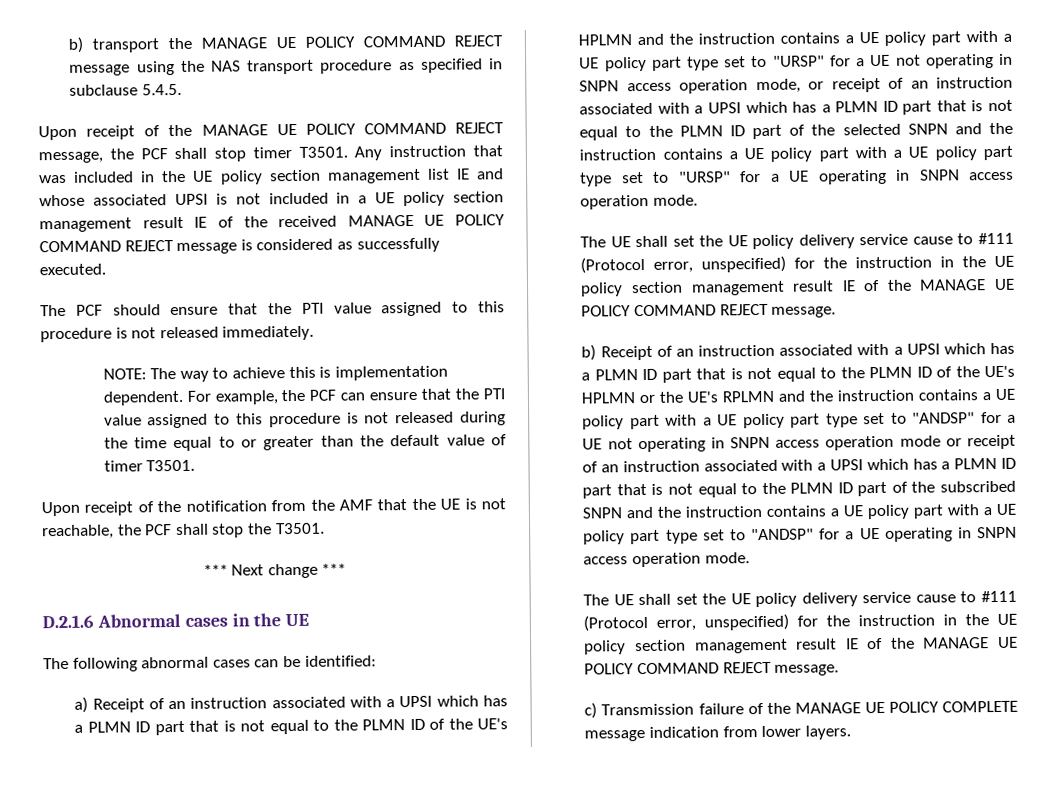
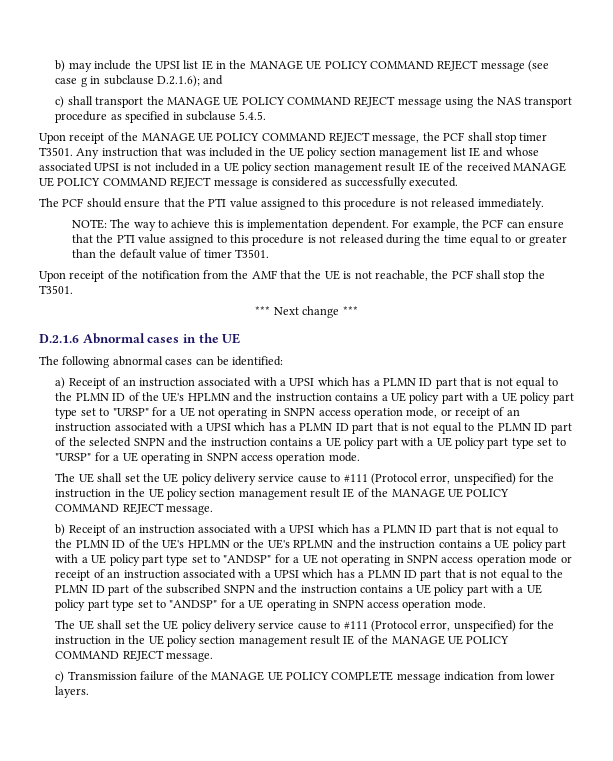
[68,36,84,53] b) -> [55,60,550,72] [55,75,224,87] [55,96,93,108] b) may include the UPSI list IE in the MANAGE UE POLICY COMMAND REJECT message (see case g in subclause D.2.1.6); and // c) shall

